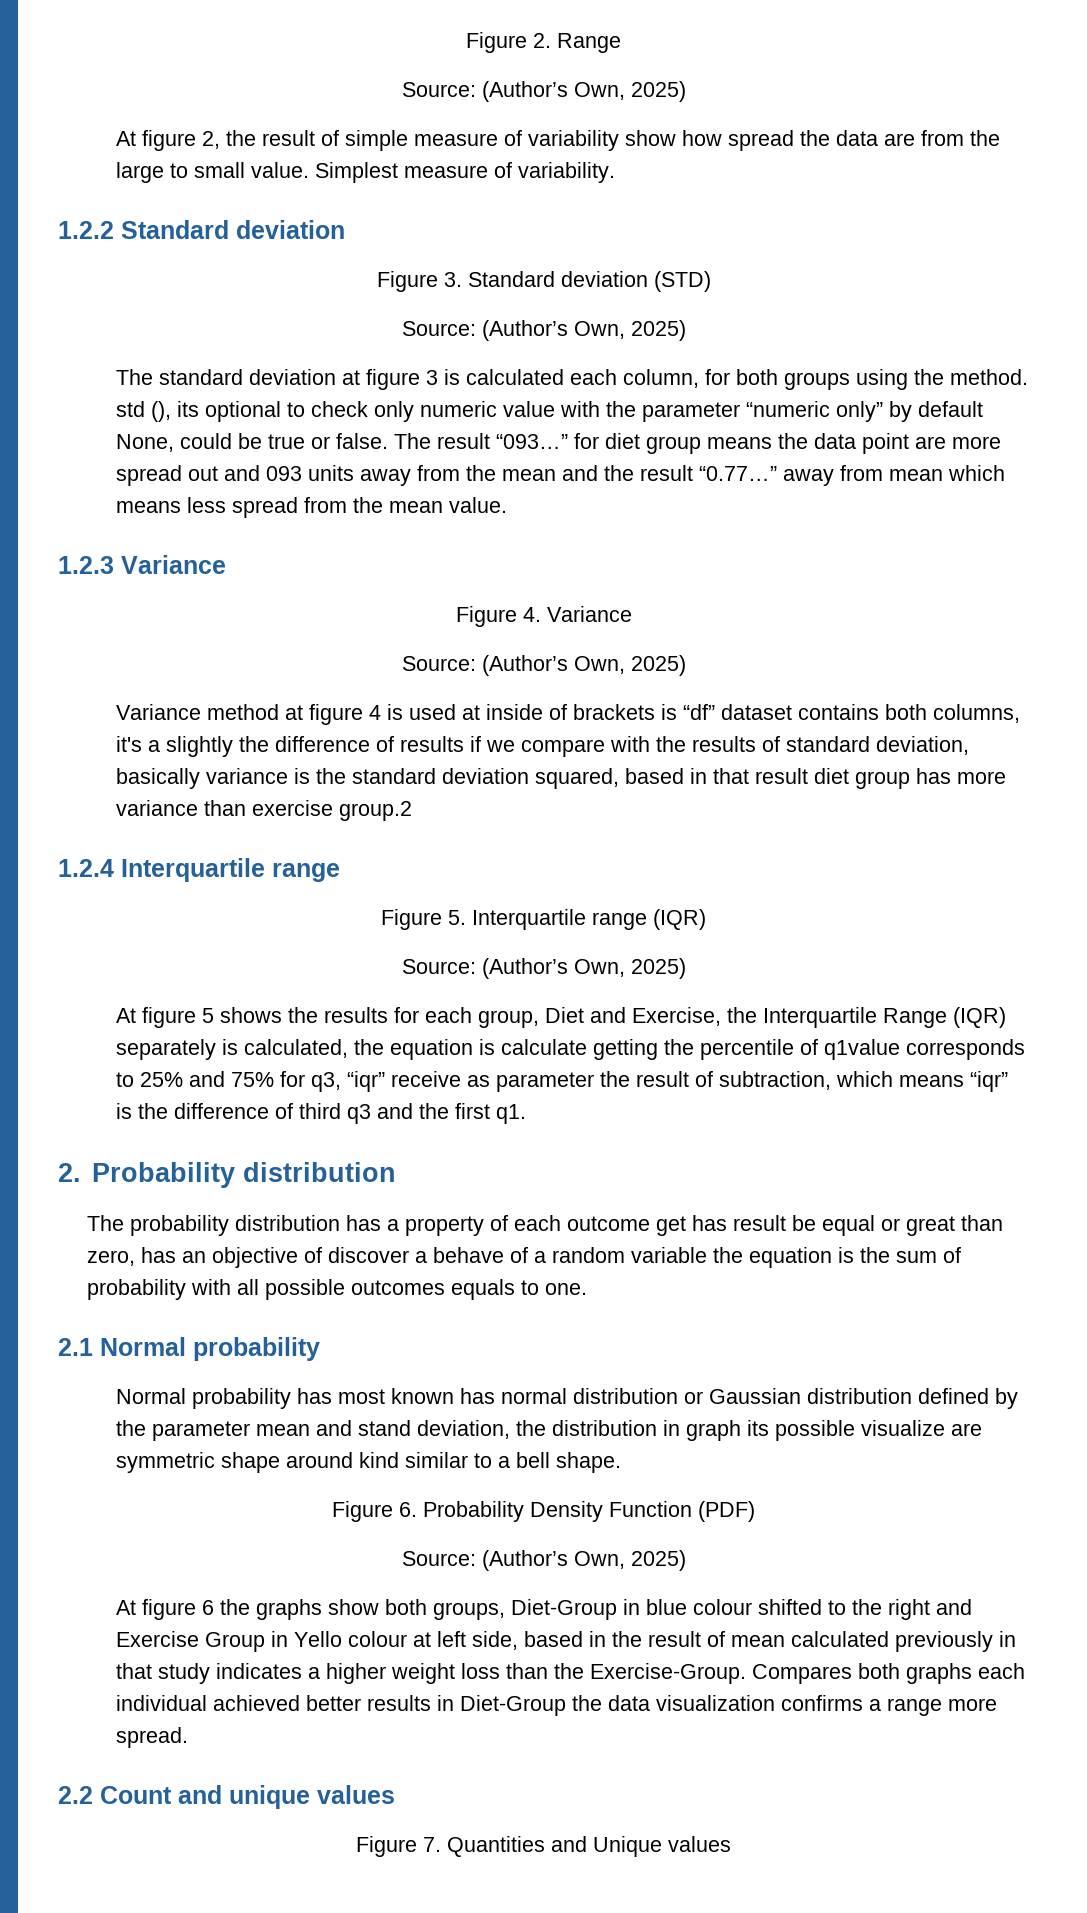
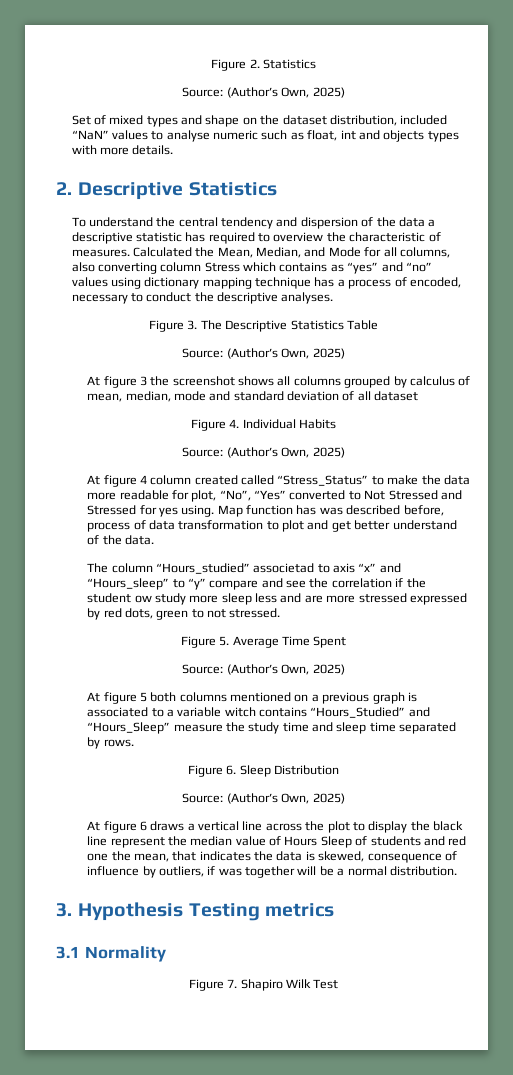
[557,33,621,53] [401,81,686,102] [115,130,1000,151] [115,162,615,183] [58,220,345,239] [376,271,711,292] [401,320,686,341] [115,369,1028,390] [115,401,983,422] [115,433,1001,454] [115,465,1005,486] [115,497,507,518] [58,555,226,574] [455,606,632,627] [401,655,686,676] [115,704,1020,725] [115,736,969,757] [115,768,1006,789] [115,800,412,821] [58,858,340,882] Range // Source: (Author’s Own, 2025) // At figure 2, the result of simple measure of variability show how spread the data are from the large to small value. Simplest measure of variability. // 1.2.2 Standard deviation // Figure 3. Standard deviation (STD) // Source: (Author’s Own, 2025) // The standard deviation at figure 3 is calculated each column, for both groups using the method. std (), its optional to check only numeric value with the parameter “numeric only” by default None, could be true or false. The result “093…” for diet group means the data point are more spread out and 093 units away from the mean and the result “0.77…” away from mean which means less spread from the mean value. // 1.2.3 Variance // Figure 4. Variance // Source: (Author’s Own, 2025) // Variance method at figure 4 is used at inside of brackets is “df” dataset contains both columns, it's a slightly the difference of results if we compare with the results of standard deviation, basically variance is the standard deviation squared, based in that result diet group has more variance than exercise group.2 // 1.2.4 Interquartile range -> [262,59,316,69] [182,87,345,98] [71,115,448,127] [71,130,459,142] [71,145,174,155] [56,182,277,200] [71,217,436,229] [71,232,441,244] [71,247,450,258] [71,262,432,274] [71,277,461,289] [71,292,334,304] [149,320,378,332] [182,348,345,359] [87,376,471,388] [87,391,419,402] [190,419,337,431] [182,447,345,458] [87,475,470,487] [87,490,462,502] [87,505,444,517] [87,520,457,532] [87,535,154,545] [87,563,401,574] [87,578,426,590] [87,593,467,605] [87,608,281,620] Statistics // Source: (Author’s Own, 2025) // Set of mixed types and shape on the dataset distribution, included “NaN” values to analyse numeric such as float, int and objects types with more details. // 2. Descriptive Statistics // To understand the central tendency and dispersion of the data a descriptive statistic has required to overview the characteristic of measures. Calculated the Mean, Median, and Mode for all columns, also converting column Stress which contains as “yes” and “no” values using dictionary mapping technique has a process of encoded, necessary to conduct the descriptive analyses. // Figure 3. The Descriptive Statistics Table // Source: (Author’s Own, 2025) // At figure 3 the screenshot shows all columns grouped by calculus of mean, median, mode and standard deviation of all dataset // Figure 4. Individual Habits // Source: (Author’s Own, 2025) // At figure 4 column created called “Stress_Status” to make the data more readable for plot, “No”, “Yes” converted to Not Stressed and Stressed for yes using. Map function has was described before, process of data transformation to plot and get better understand of the data. // The column “Hours_studied” associetad to axis “x” and “Hours_sleep” to “y” compare and see the correlation if the student ow study more sleep less and are more stressed expressed by red dots, green to not stressed.
[472,909,706,930] Interquartile range (IQR) -> [232,636,347,648] Average Time Spent
[219,1007,1006,1028] [115,1039,1025,1060] [115,1071,1008,1092] [115,1103,526,1124] [58,1162,396,1188] [86,1215,1003,1236] [86,1247,961,1268] [86,1279,587,1300] [58,1337,320,1361] [115,1388,1018,1409] [115,1420,982,1441] [115,1452,621,1473] [332,1501,755,1522] shows the results for each group, Diet and Exercise, the Interquartile Range (IQR) separately is calculated, the equation is calculate getting the percentile of q1value corresponds to 25% and 75% for q3, “iqr” receive as parameter the result of subtraction, which means “iqr” is the difference of third q3 and the first q1. // 2. Probability distribution // The probability distribution has a property of each outcome get has result be equal or great than zero, has an objective of discover a behave of a random variable the equation is the sum of probability with all possible outcomes equals to one. // 2.1 Normal probability // Normal probability has most known has normal distribution or Gaussian distribution defined by the parameter mean and stand deviation, the distribution in graph its possible visualize are symmetric shape around kind similar to a bell shape. // Figure 6. Probability Density Function (PDF) -> [150,692,417,704] [87,707,430,718] [87,722,457,734] [87,737,134,749] [187,765,340,777] both columns mentioned on a previous graph is associated to a variable witch contains “Hours_Studied” and “Hours_Sleep” measure the study time and sleep time separated by rows. // Figure 6. Sleep Distribution
[219,1599,972,1620] [115,1631,1016,1652] [115,1663,1025,1684] [115,1695,997,1716] [115,1727,188,1748] [58,1785,395,1809] [356,1836,731,1857] the graphs show both groups, Diet-Group in blue colour shifted to the right and Exercise Group in Yello colour at left side, based in the result of mean calculated previously in that study indicates a higher weight loss than the Exercise-Group. Compares both graphs each individual achieved better results in Diet-Group the data visualization confirms a range more spread. // 2.2 Count and unique values // Figure 7. Quantities and Unique values -> [150,821,464,833] [87,836,467,848] [87,851,457,863] [87,866,457,878] [56,902,334,921] [56,946,166,962] [188,979,339,991] draws a vertical line across the plot to display the black line represent the median value of Hours Sleep of students and red one the mean, that indicates the data is skewed, consequence of influence by outliers, if was together will be a normal distribution. // 3. Hypothesis Testing metrics // 3.1 Normality // Figure 7. Shapiro Wilk Test

